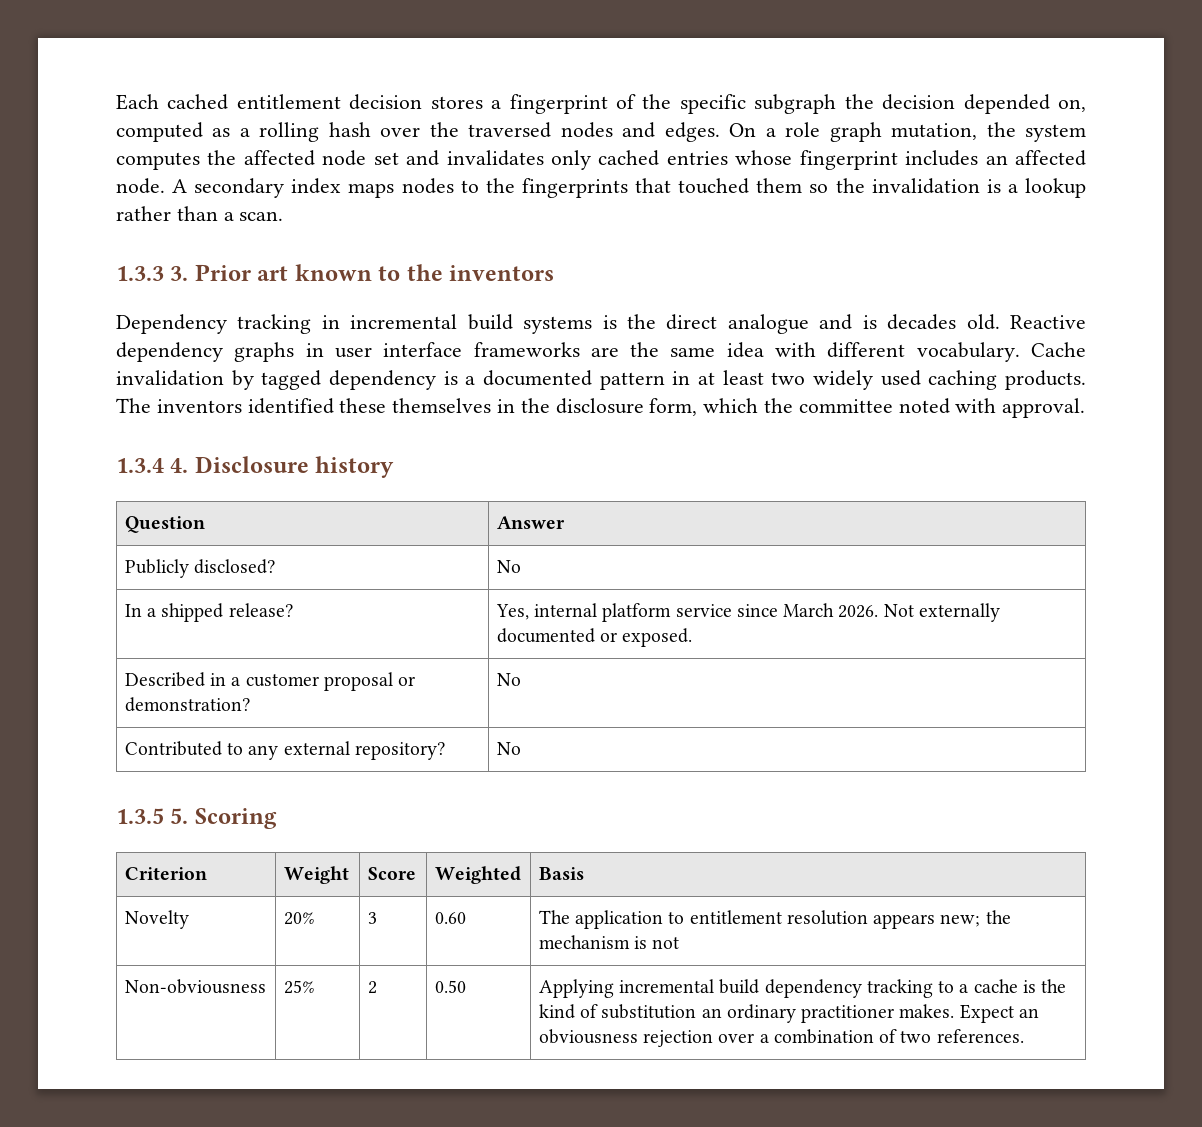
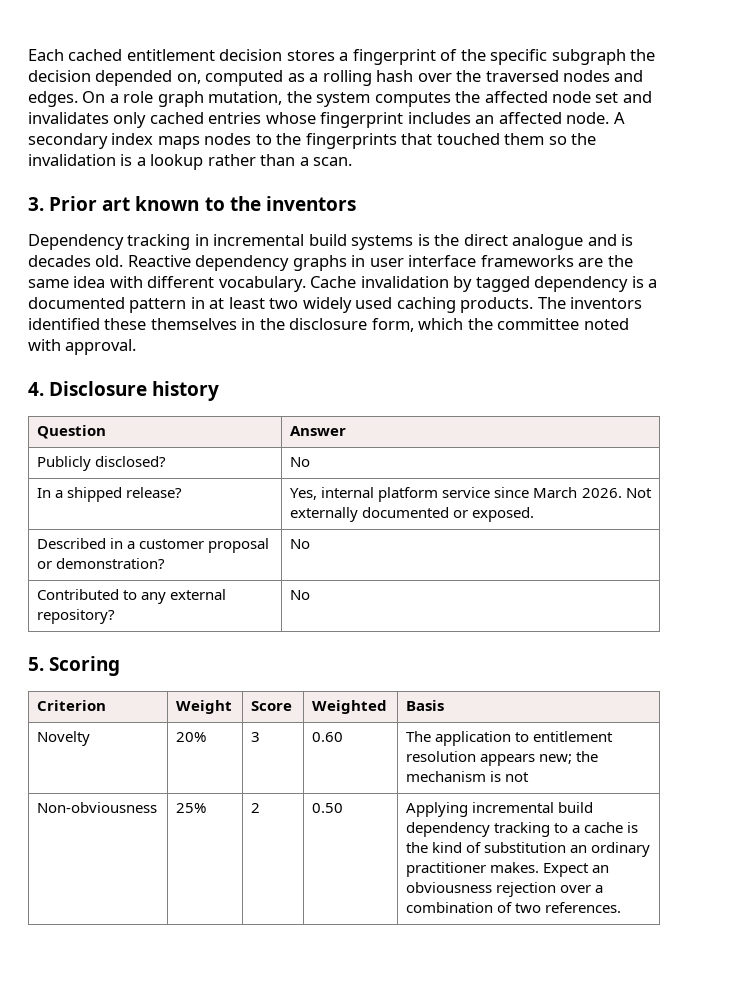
[116,266,164,281] 1.3.3 -> (353, 161) none
[116,458,164,473] 1.3.4 -> (137, 347) none
[116,808,164,824] 1.3.5 -> (311, 595) none

